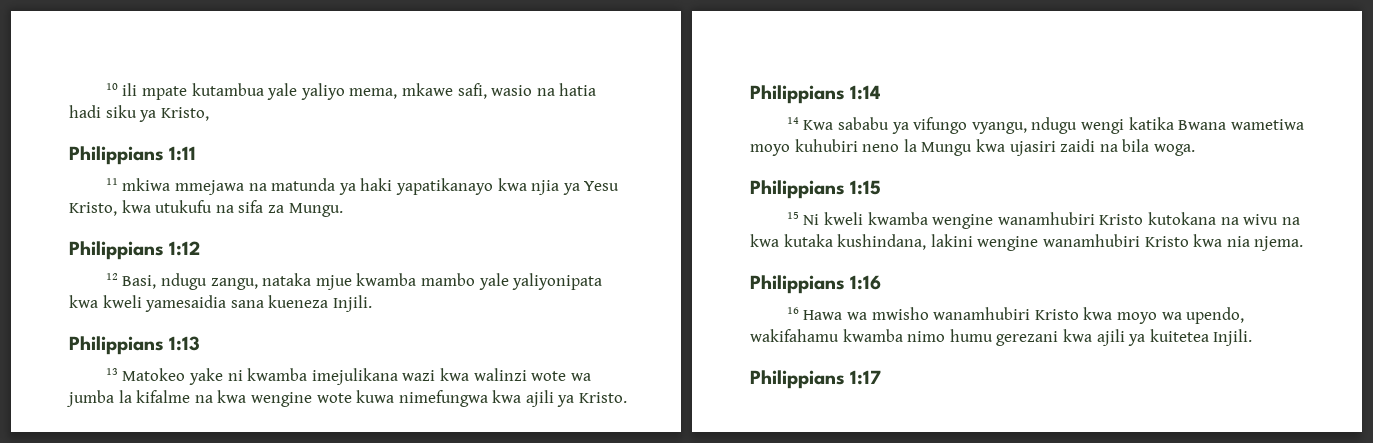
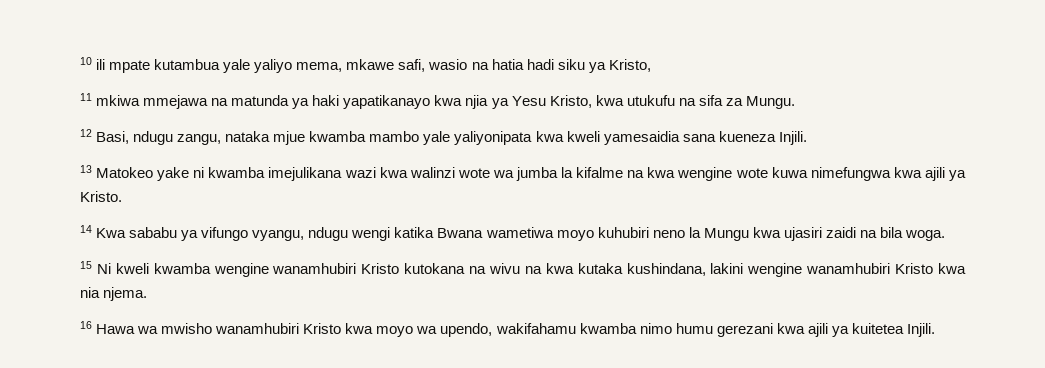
[69,146,197,165] // Philippians 1:11 -> (651, 65) none
[69,241,201,260] // Philippians 1:12 -> (795, 102) none
[69,336,201,355] // Philippians 1:13 -> (807, 138) none
[750,85,882,104] // Philippians 1:14 -> (122, 196) none
[750,180,882,199] // Philippians 1:15 -> (946, 235) none
[750,275,882,294] // Philippians 1:16 -> (148, 294) none
[750,370,882,389] // Philippians 1:17 -> (935, 330) none

